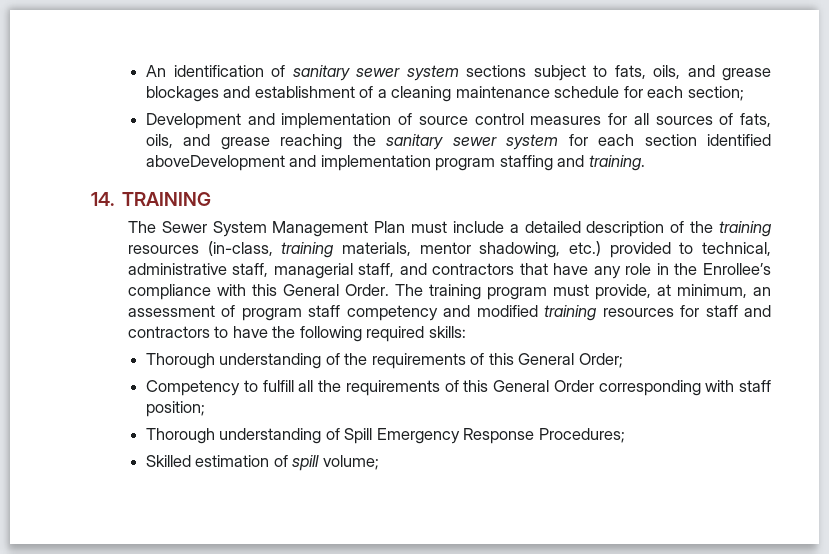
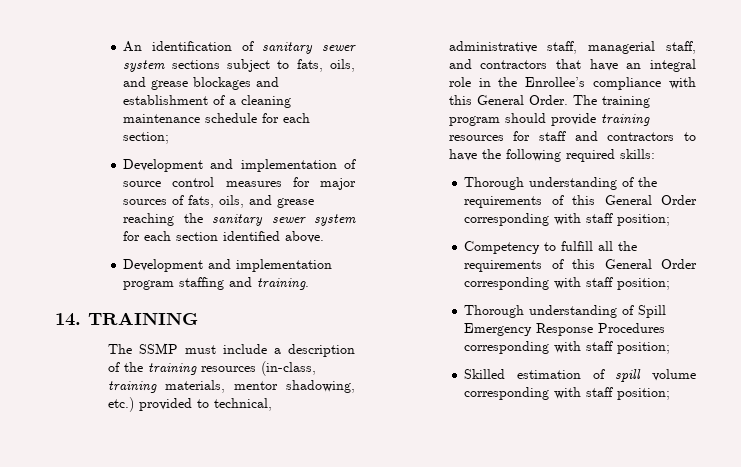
[633,113,649,125] all -> [320,178,356,190] major
[146,155,286,171] aboveDevelopment -> [285,231,325,243] [123,259,204,272] above. // Development
[161,221,406,237] Sewer System Management Plan -> [138,343,178,354] SSMP
[524,221,581,233] detailed -> (281, 351) none
[593,266,621,279] any -> [626,59,696,72] an integral
[552,284,772,300] [127,305,538,321] must provide, at minimum, an assessment of program staff competency and modified -> [504,113,596,126] should provide
[578,353,623,368] Order; -> [661,195,697,205] [464,213,671,226] Order corresponding with staff position;
[538,428,625,443] Procedures; -> [598,323,666,333] [464,341,671,354] Procedures corresponding with staff position;
[322,455,379,470] volume; -> [652,369,696,381] [464,387,671,400] volume corresponding with staff position;

